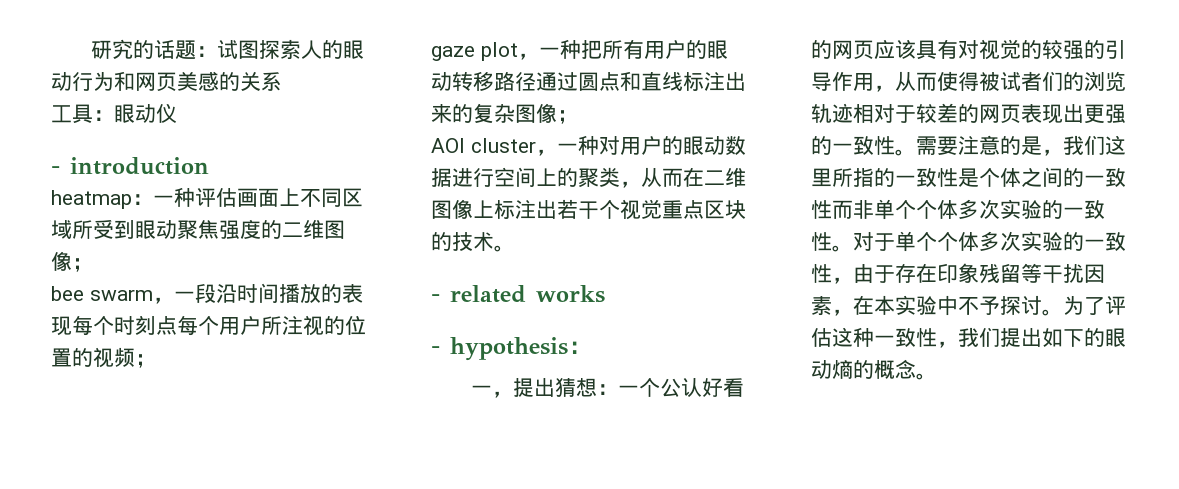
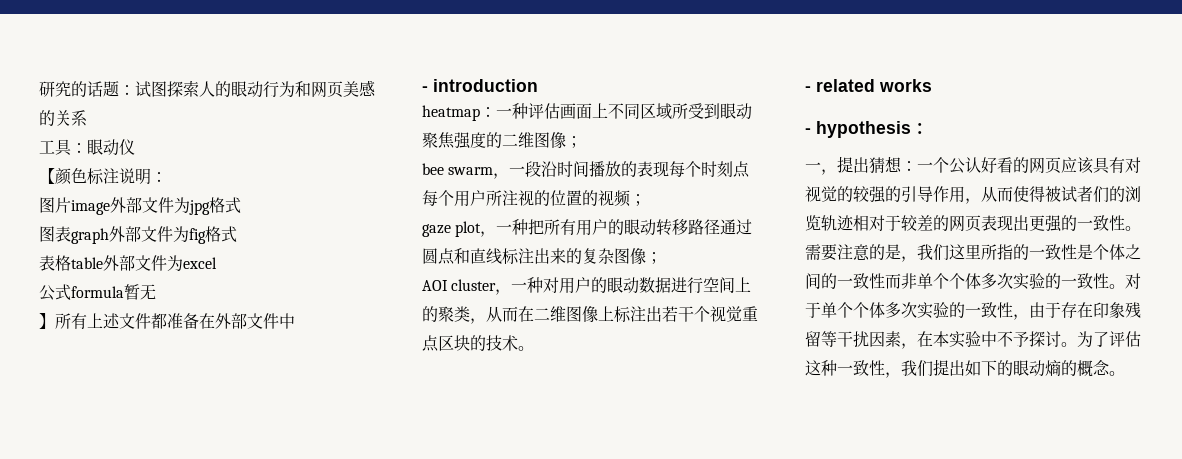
(177, 113) none -> [39,168,167,185] [39,197,241,215] [39,226,237,244] [39,255,217,271] [39,284,156,301] [39,313,295,329] // 【颜色标注说明： // 图片image外部文件为jpg格式 // 图表graph外部文件为fig格式 // 表格table外部文件为excel // 公式formula暂无 // 】所有上述文件都准备在外部文件中

